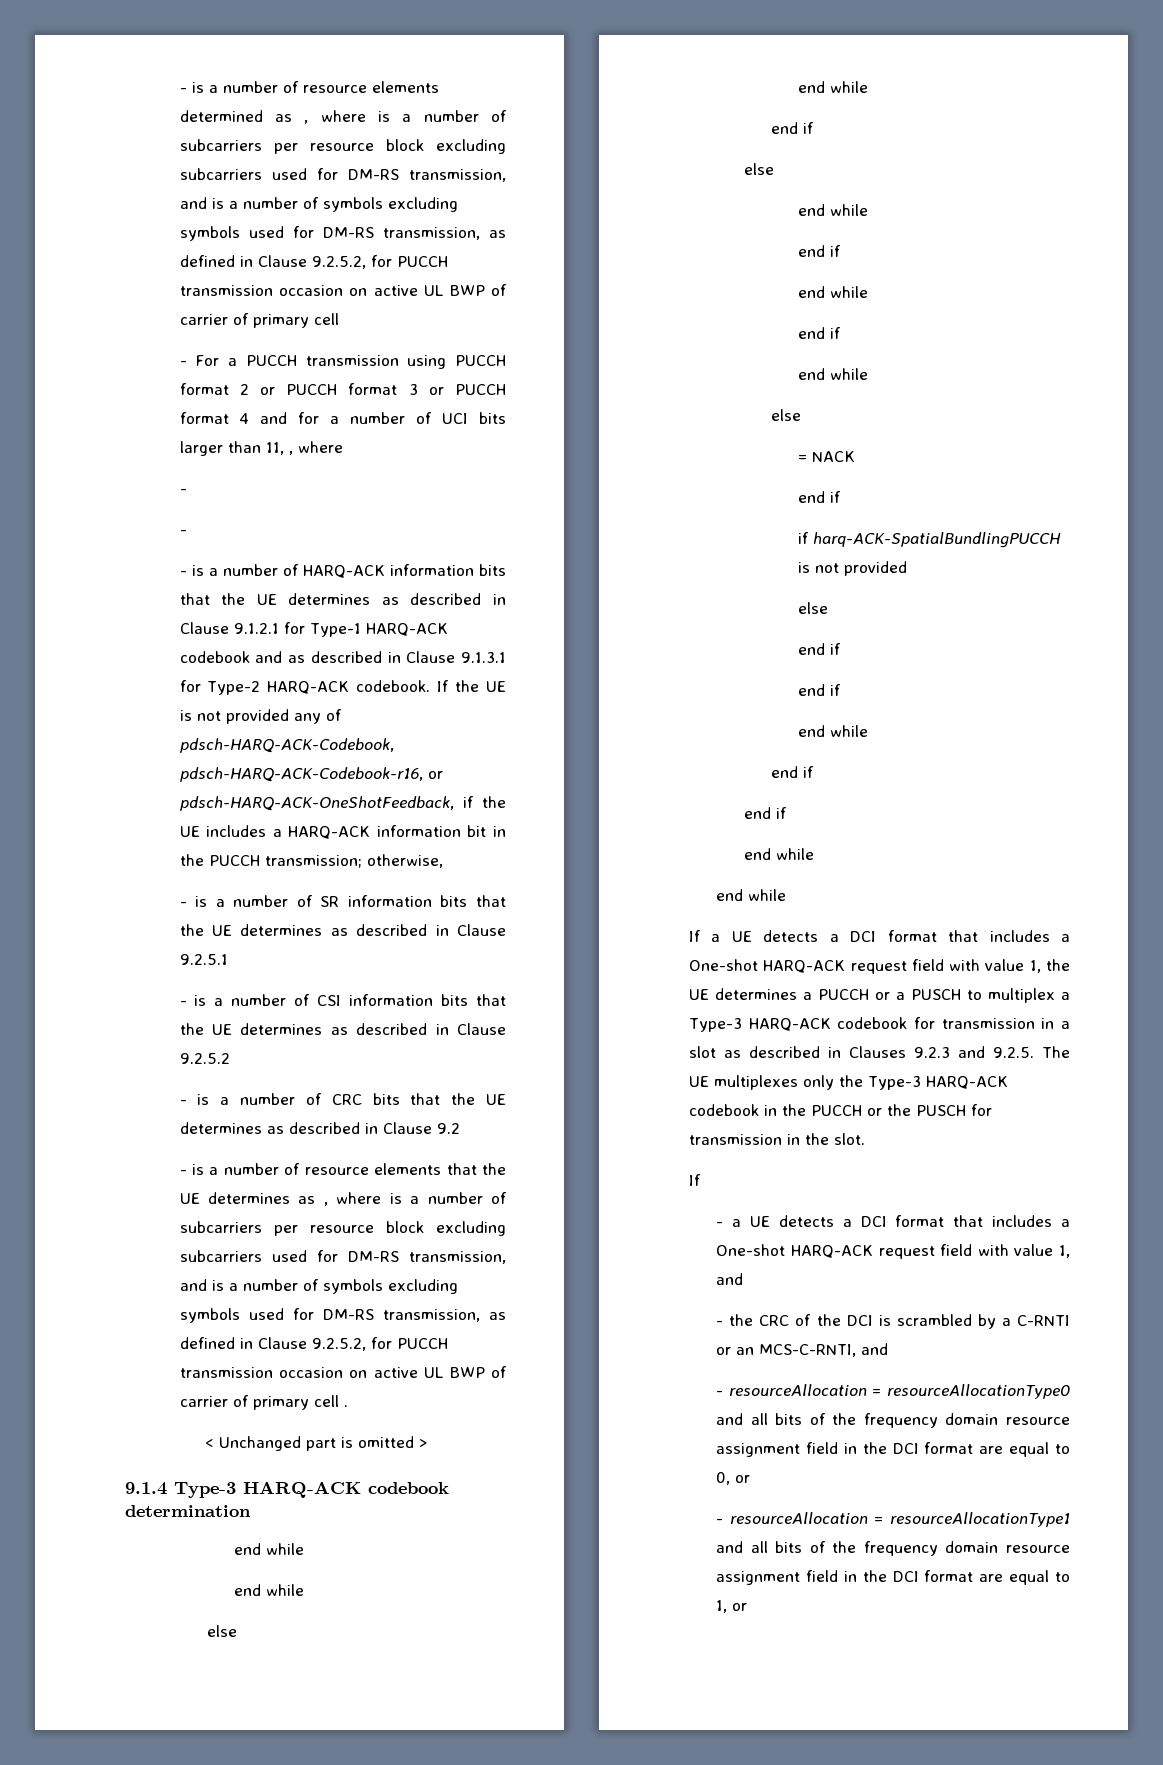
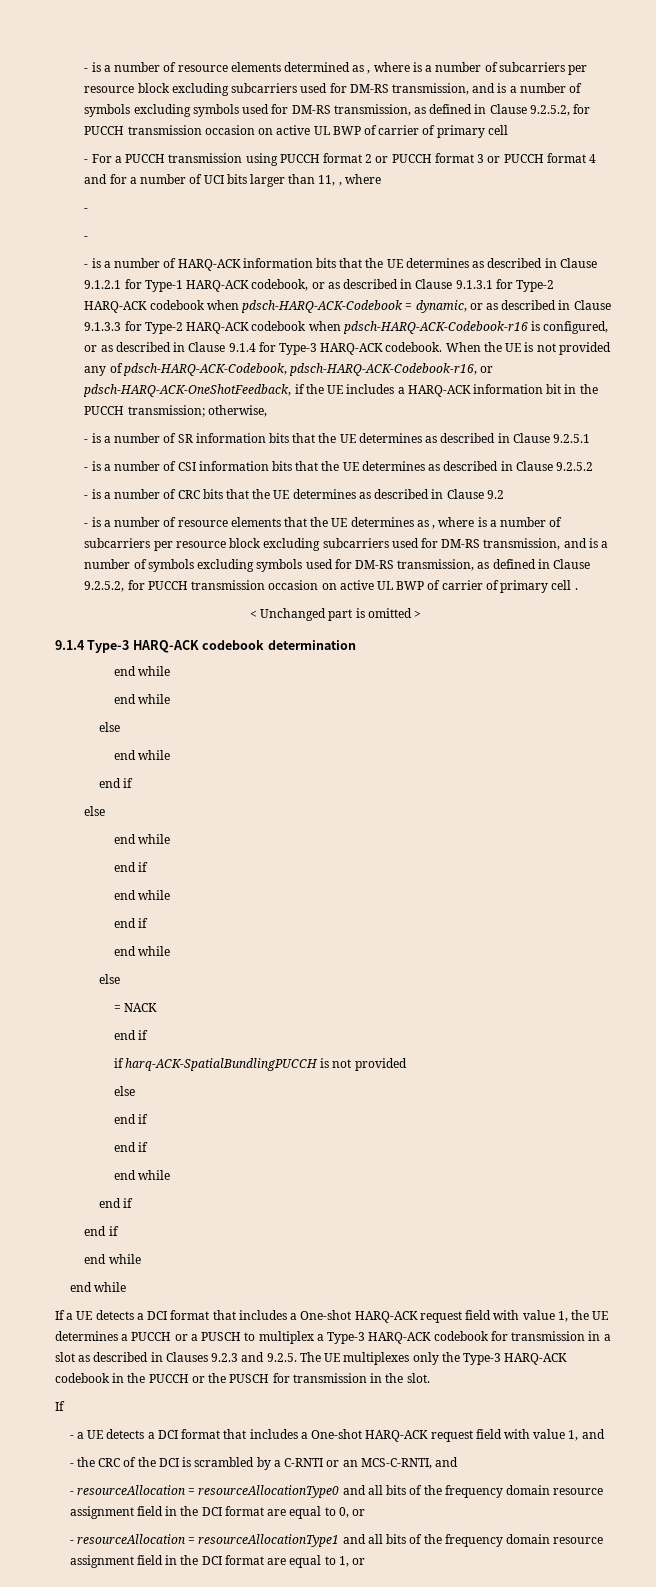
[179,651,283,663] codebook and -> [251,279,325,291] codebook, or
[356,680,450,692] codebook. If -> [149,300,611,313] [84,321,609,334] [84,342,481,355] codebook when pdsch-HARQ-ACK-Codebook = dynamic, or as described in Clause 9.1.3.3 for Type-2 HARQ-ACK codebook when pdsch-HARQ-ACK-Codebook-r16 is configured, or as described in Clause 9.1.4 for Type-3 HARQ-ACK codebook. When

